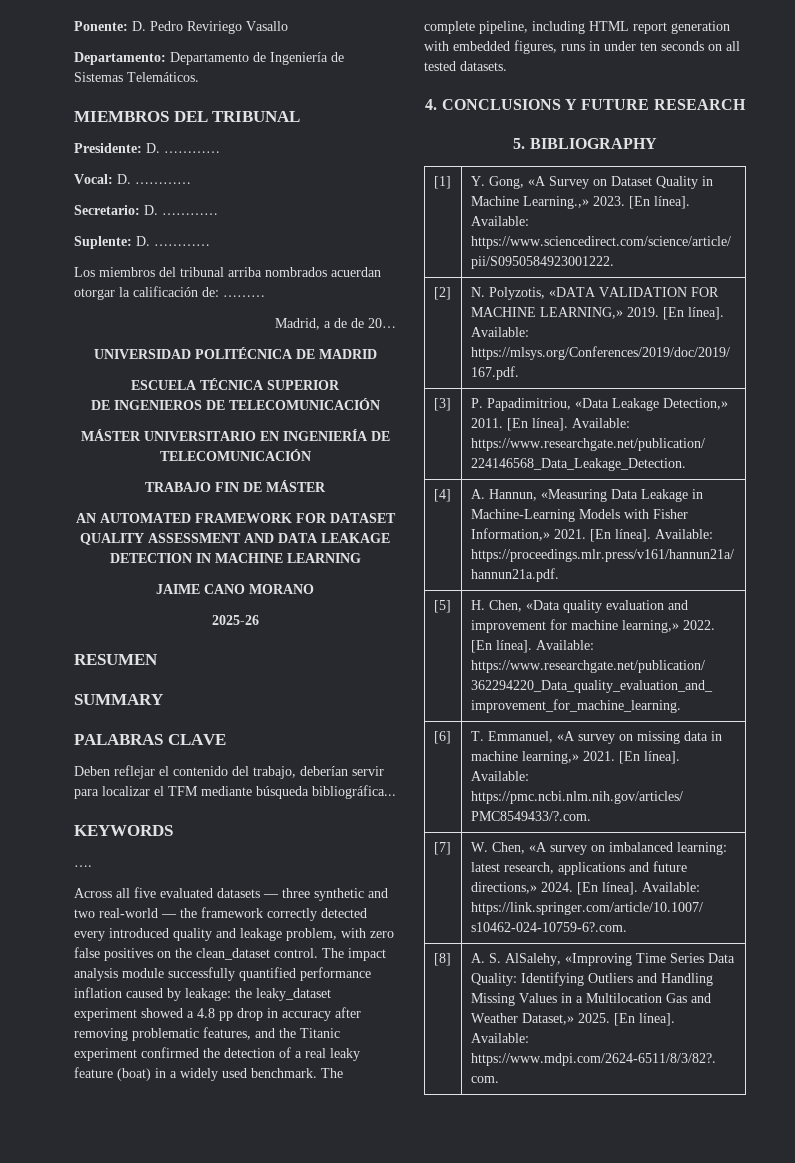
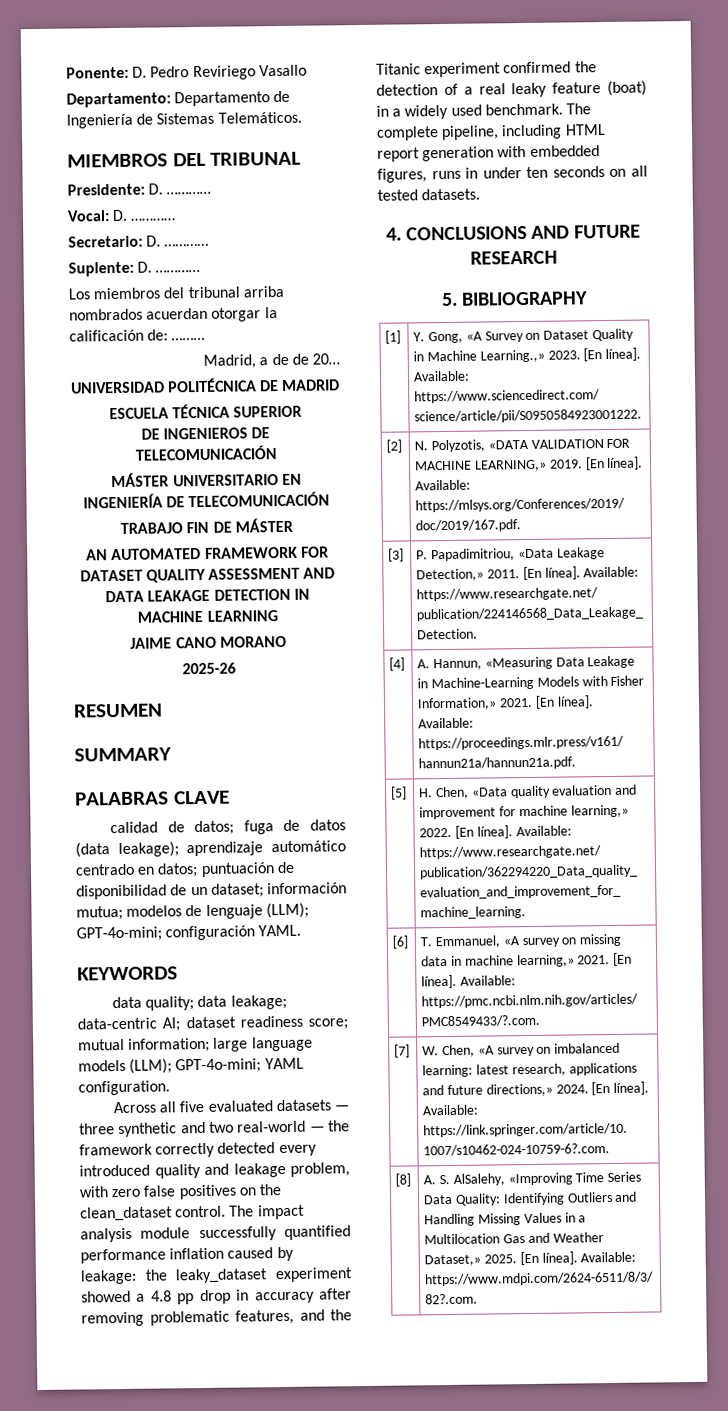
[74,765,384,779] [74,785,396,799] [74,825,173,836] [74,865,92,867] Deben reflejar el contenido del trabajo, deberían servir para localizar el TFM mediante búsqueda bibliográfica... // KEYWORDS // …. -> [109,819,346,836] [75,840,346,858] [75,861,295,878] [76,882,347,900] [76,902,309,921] [76,924,302,942] [77,966,178,981] [111,994,287,1011] [77,1015,348,1032] [78,1036,313,1053] [78,1057,304,1074] [78,1080,170,1096] calidad de datos; fuga de datos (data leakage); aprendizaje automático centrado en datos; puntuación de disponibilidad de un dataset; información mutua; modelos de lenguaje (LLM); GPT-4o-mini; configuración YAML. // KEYWORDS // data quality; data leakage; data-centric AI; dataset readiness score; mutual information; large language models (LLM); GPT-4o-mini; YAML configuration.
[565,99,577,110] Y -> [531,225,571,239] AND

